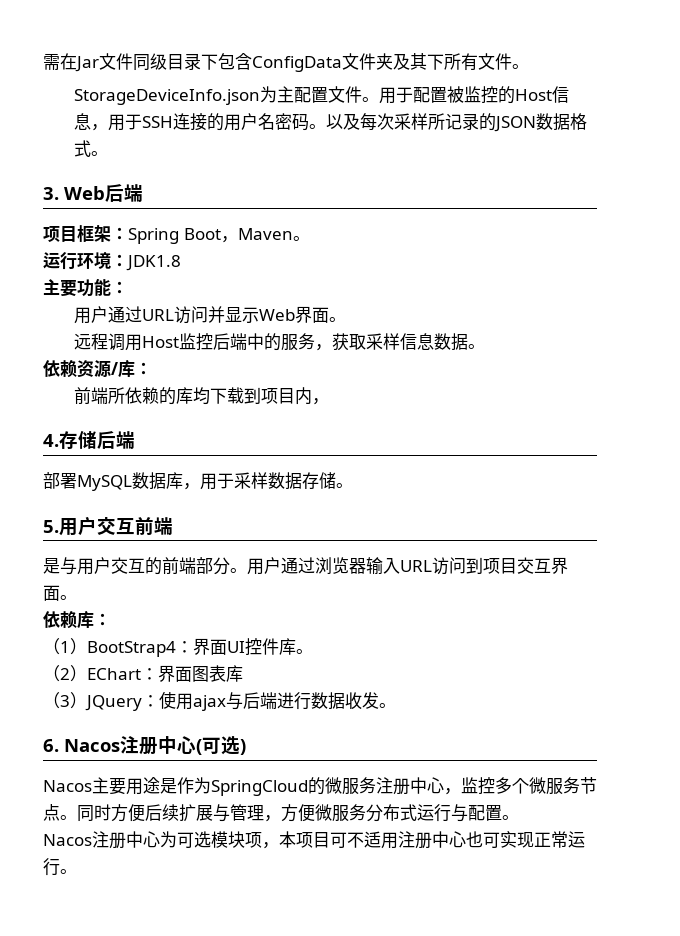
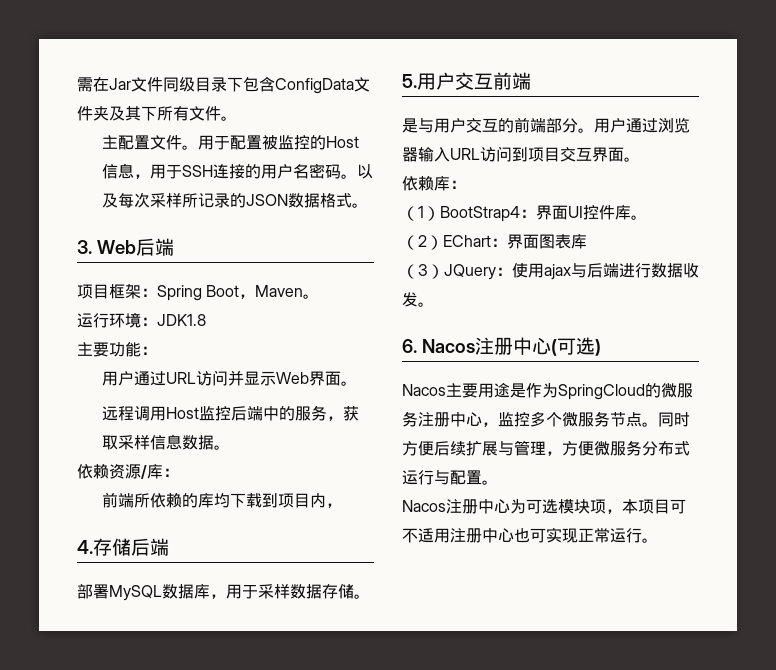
[74,86,278,105] StorageDeviceInfo.json为 -> (237, 118) none

